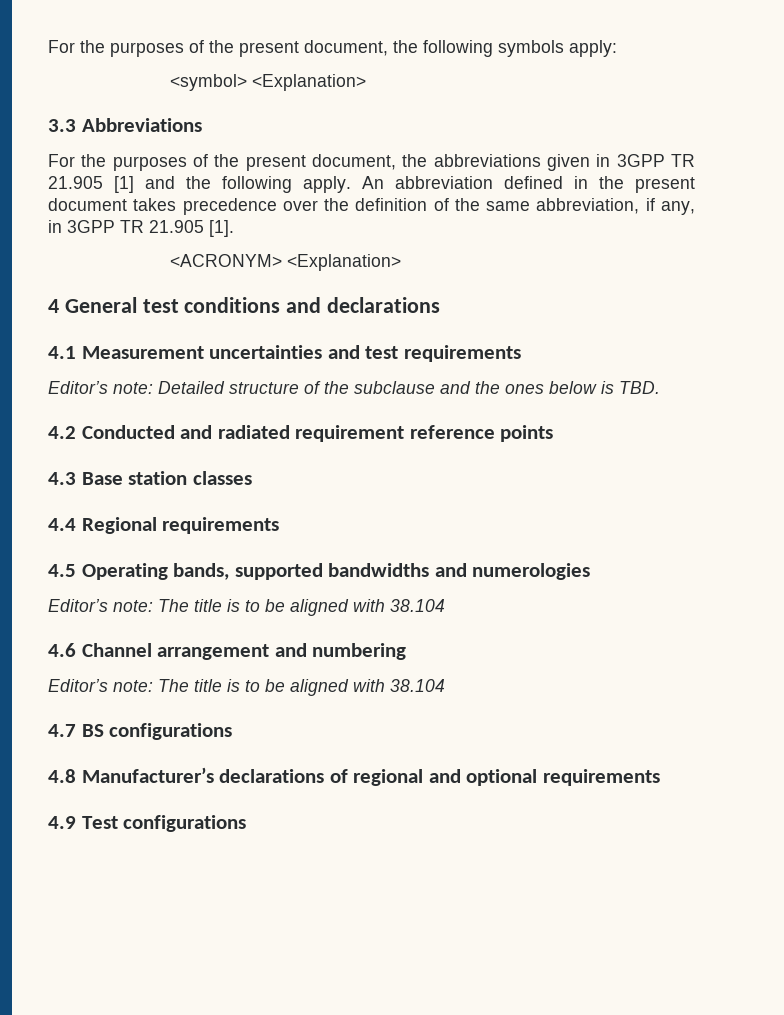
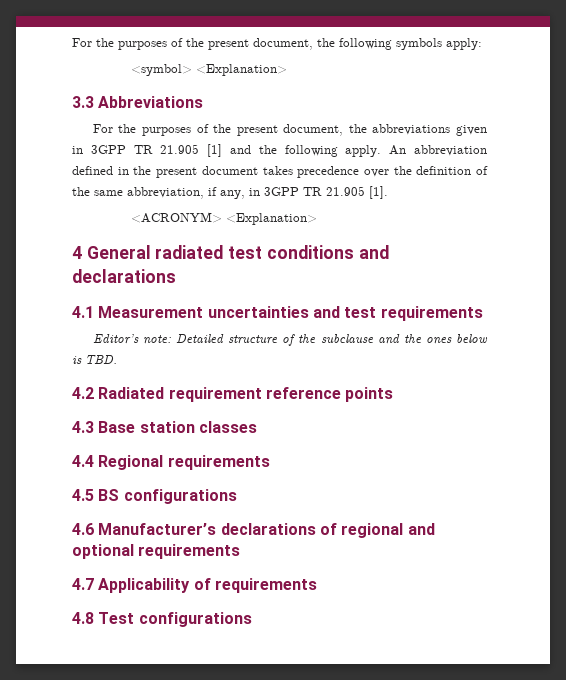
(137, 305) none -> [155,245,224,259] radiated
[81,425,290,439] Conducted and radiated -> [98,387,165,399] Radiated
[81,563,591,580] [48,599,445,616] [48,643,407,660] [48,679,445,696] [48,724,76,737] Operating bands, supported bandwidths and numerologies // Editor’s note: The title is to be aligned with 38.104 // 4.6 Channel arrangement and numbering // Editor’s note: The title is to be aligned with 38.104 // 4.7 -> (94, 495) none
[48,769,76,783] 4.8 -> [72,523,94,535] 4.6
[48,816,76,829] 4.9 -> [72,578,317,593] [72,612,94,624] 4.7 Applicability of requirements // 4.8

